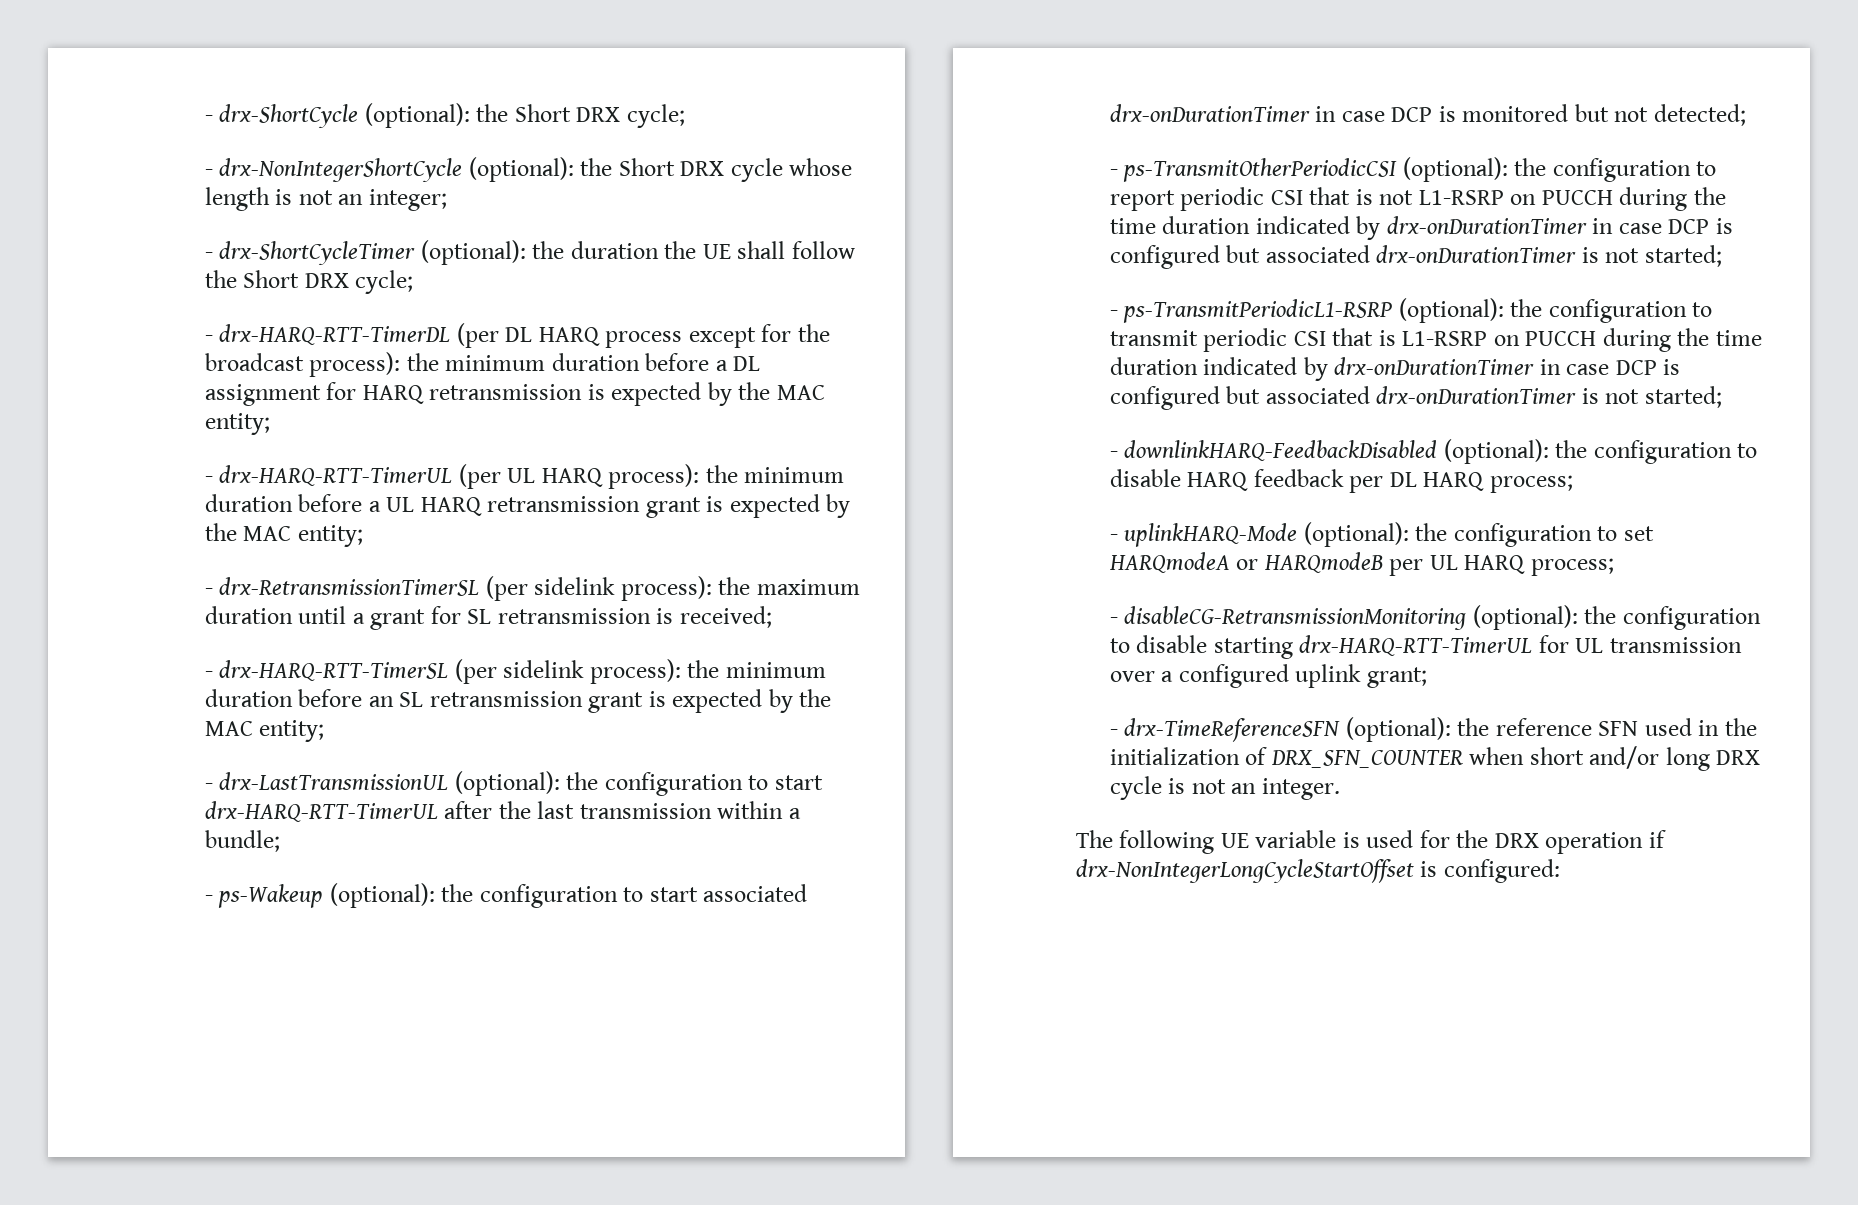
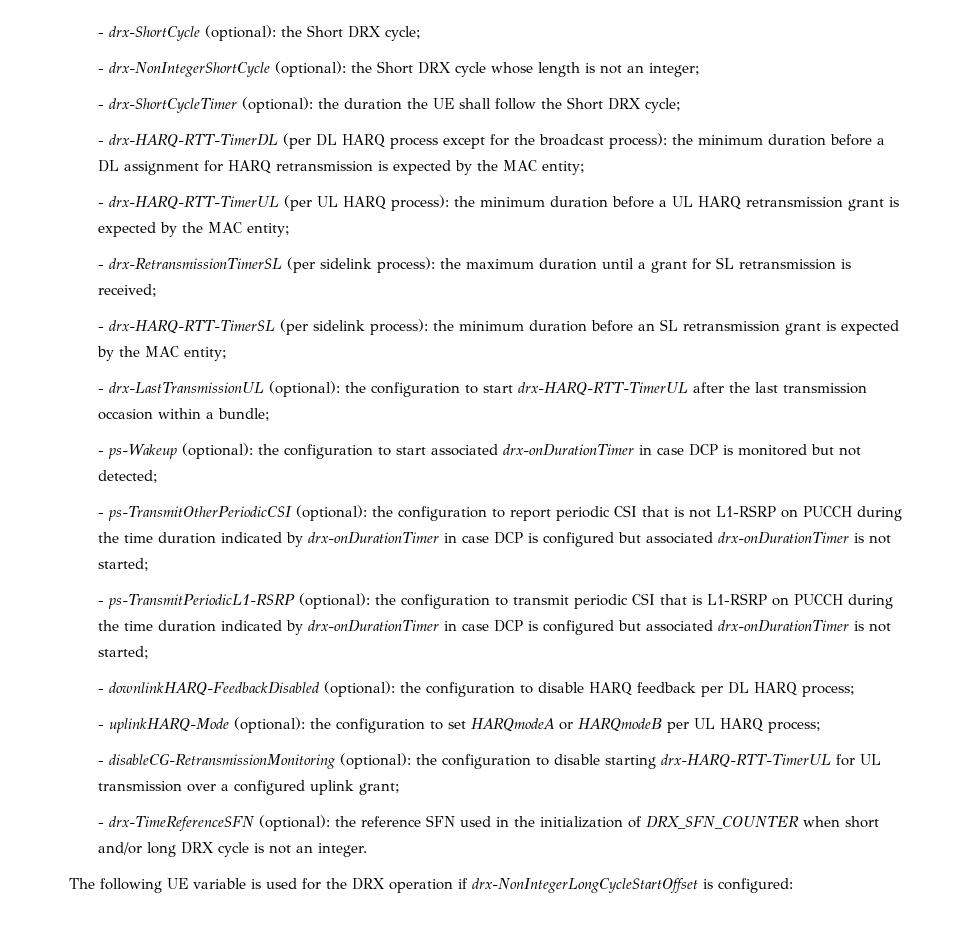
(712, 811) none -> [97,409,153,420] occasion

